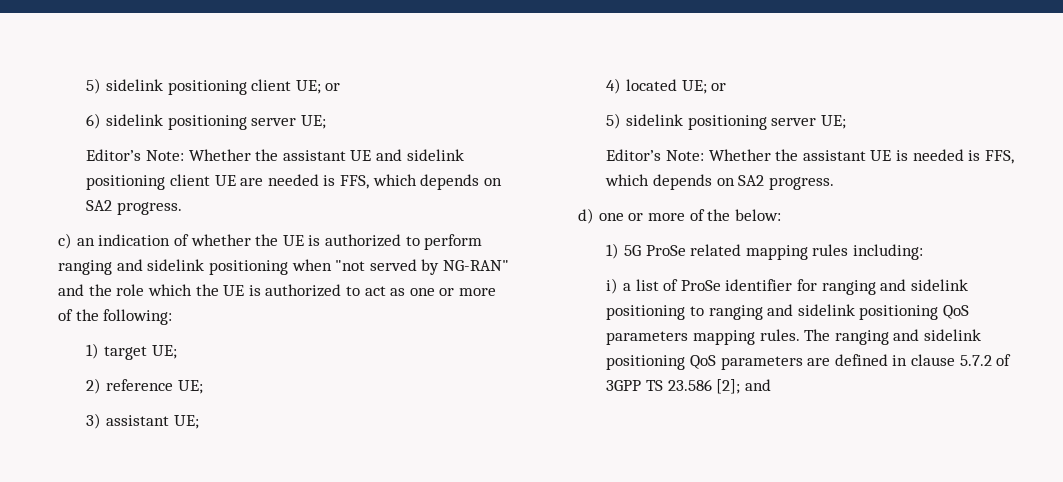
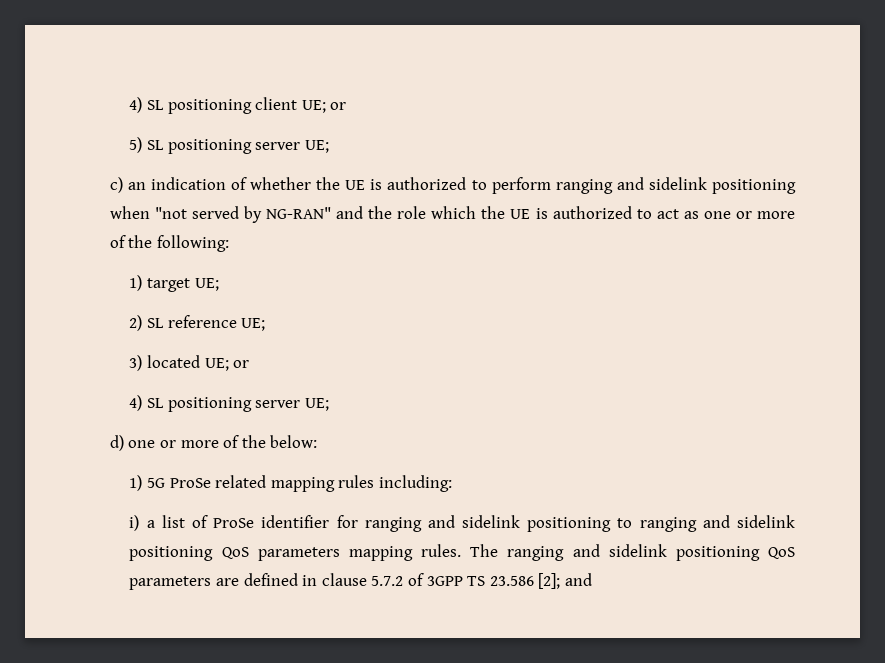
[86,78,163,94] 5) sidelink -> [129,97,165,113] 4) SL
[86,113,326,130] [86,149,464,161] [86,174,502,190] [86,200,182,215] 6) sidelink positioning server UE; // Editor’s Note: Whether the assistant UE and sidelink positioning client UE are needed is FFS, which depends on SA2 progress. -> [129,137,329,154] 5) SL positioning server UE;
(102, 386) none -> [147,318,165,328] SL
[105,415,199,429] [606,78,622,94] assistant UE; // 4) -> (143, 363) none
[606,113,846,130] [606,149,1014,164] [605,174,834,190] 5) sidelink positioning server UE; // Editor’s Note: Whether the assistant UE is needed is FFS, which depends on SA2 progress. -> [129,395,329,412] 4) SL positioning server UE;

